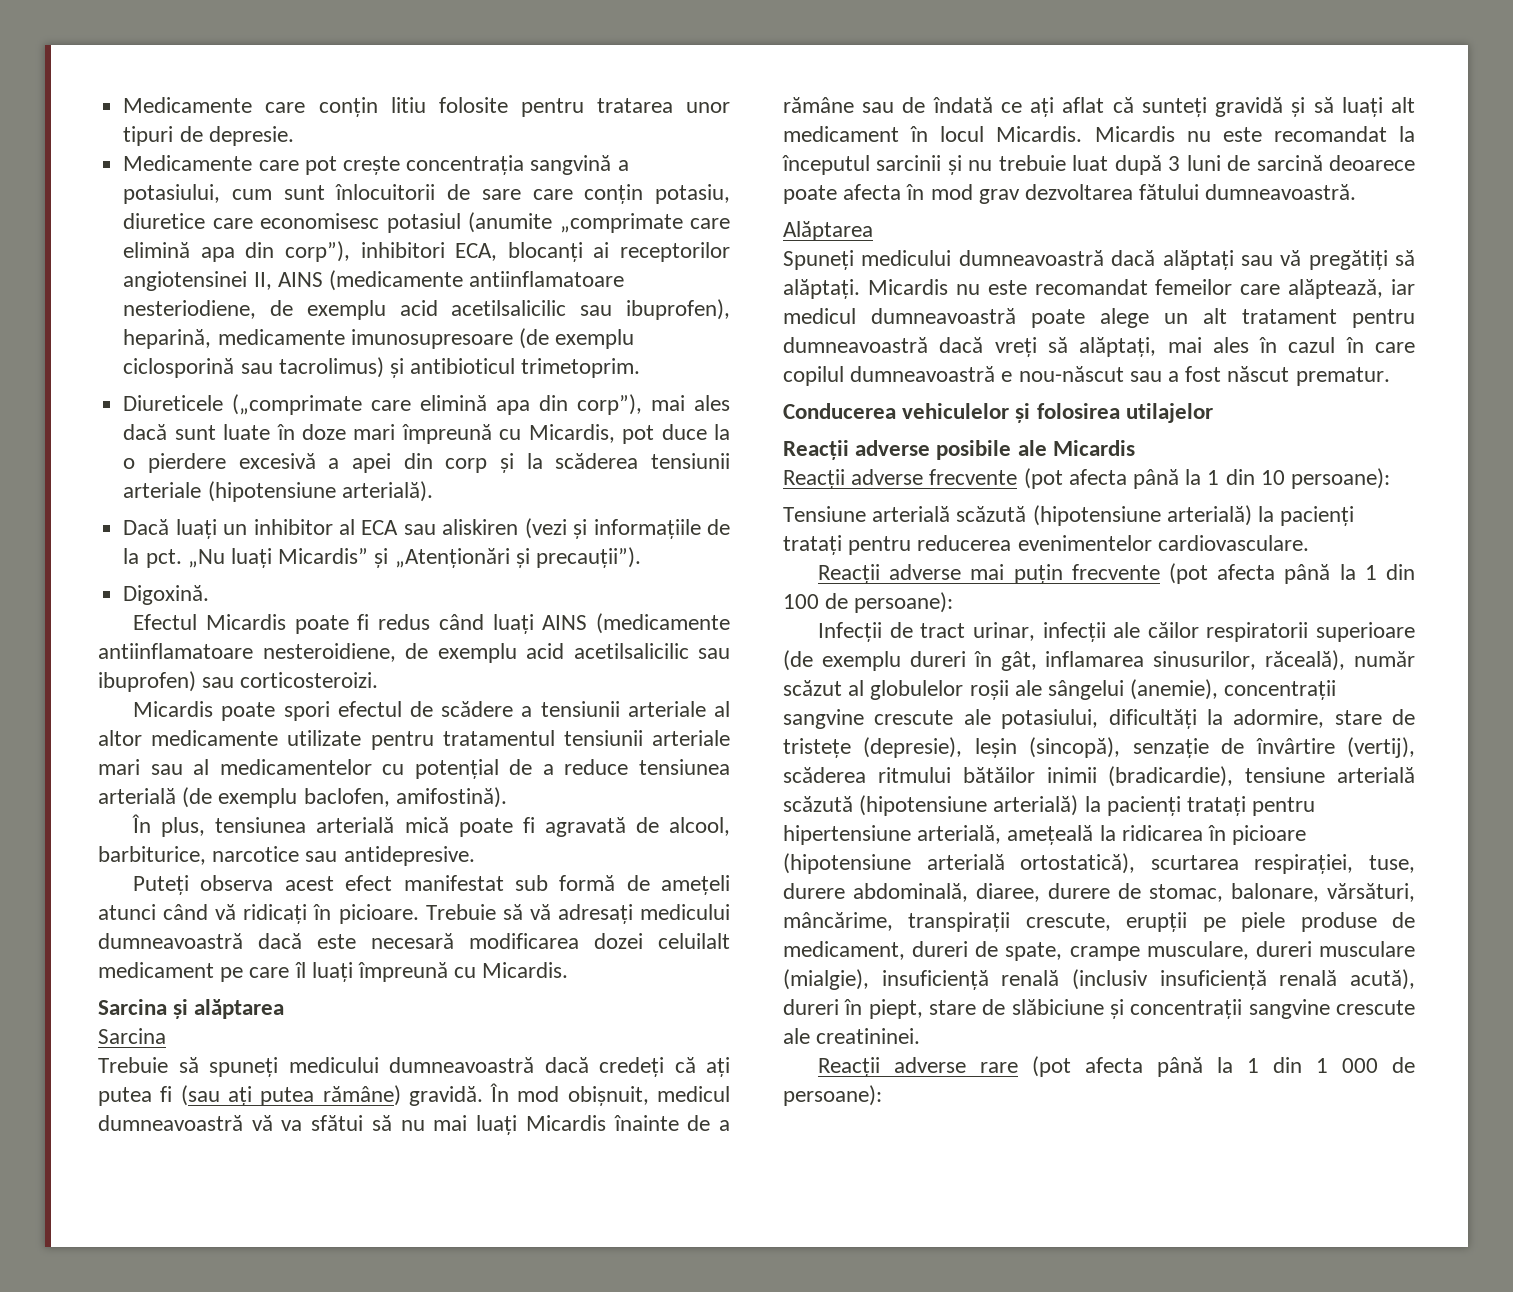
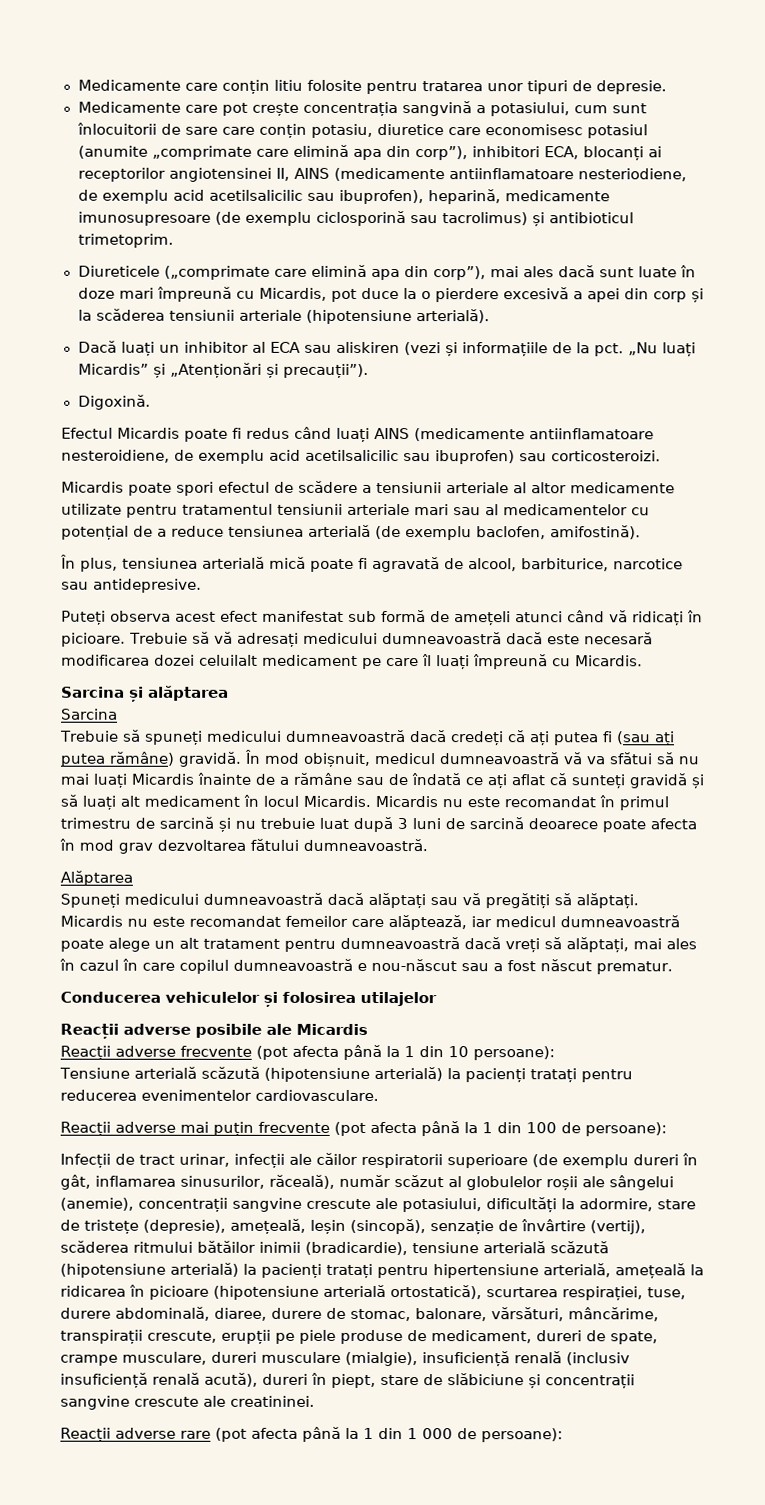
[1399,126,1415,142] [782,155,942,175] la începutul sarcinii -> [599,795,669,811] [60,816,214,829] în primul trimestru de sarcină
(963, 747) none -> [230,1218,306,1234] amețeală,

